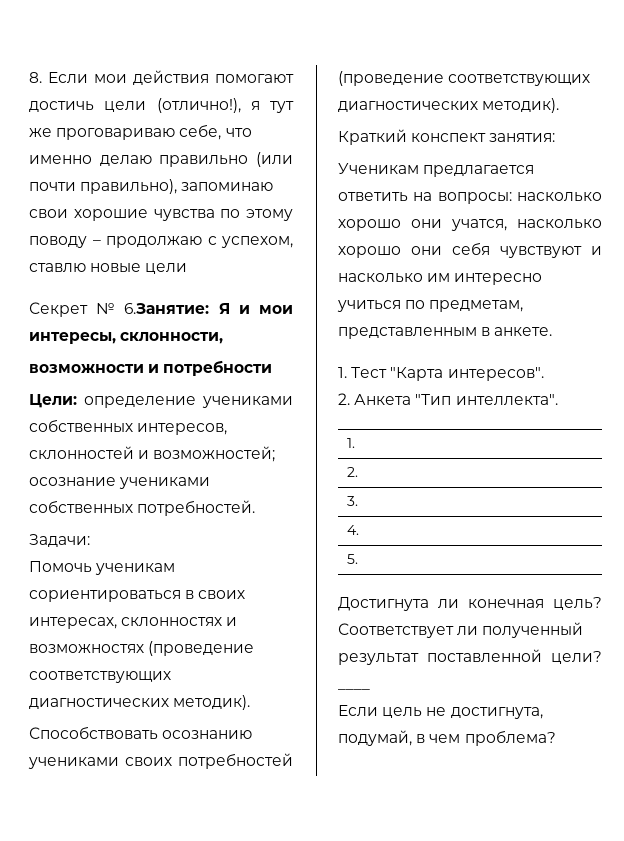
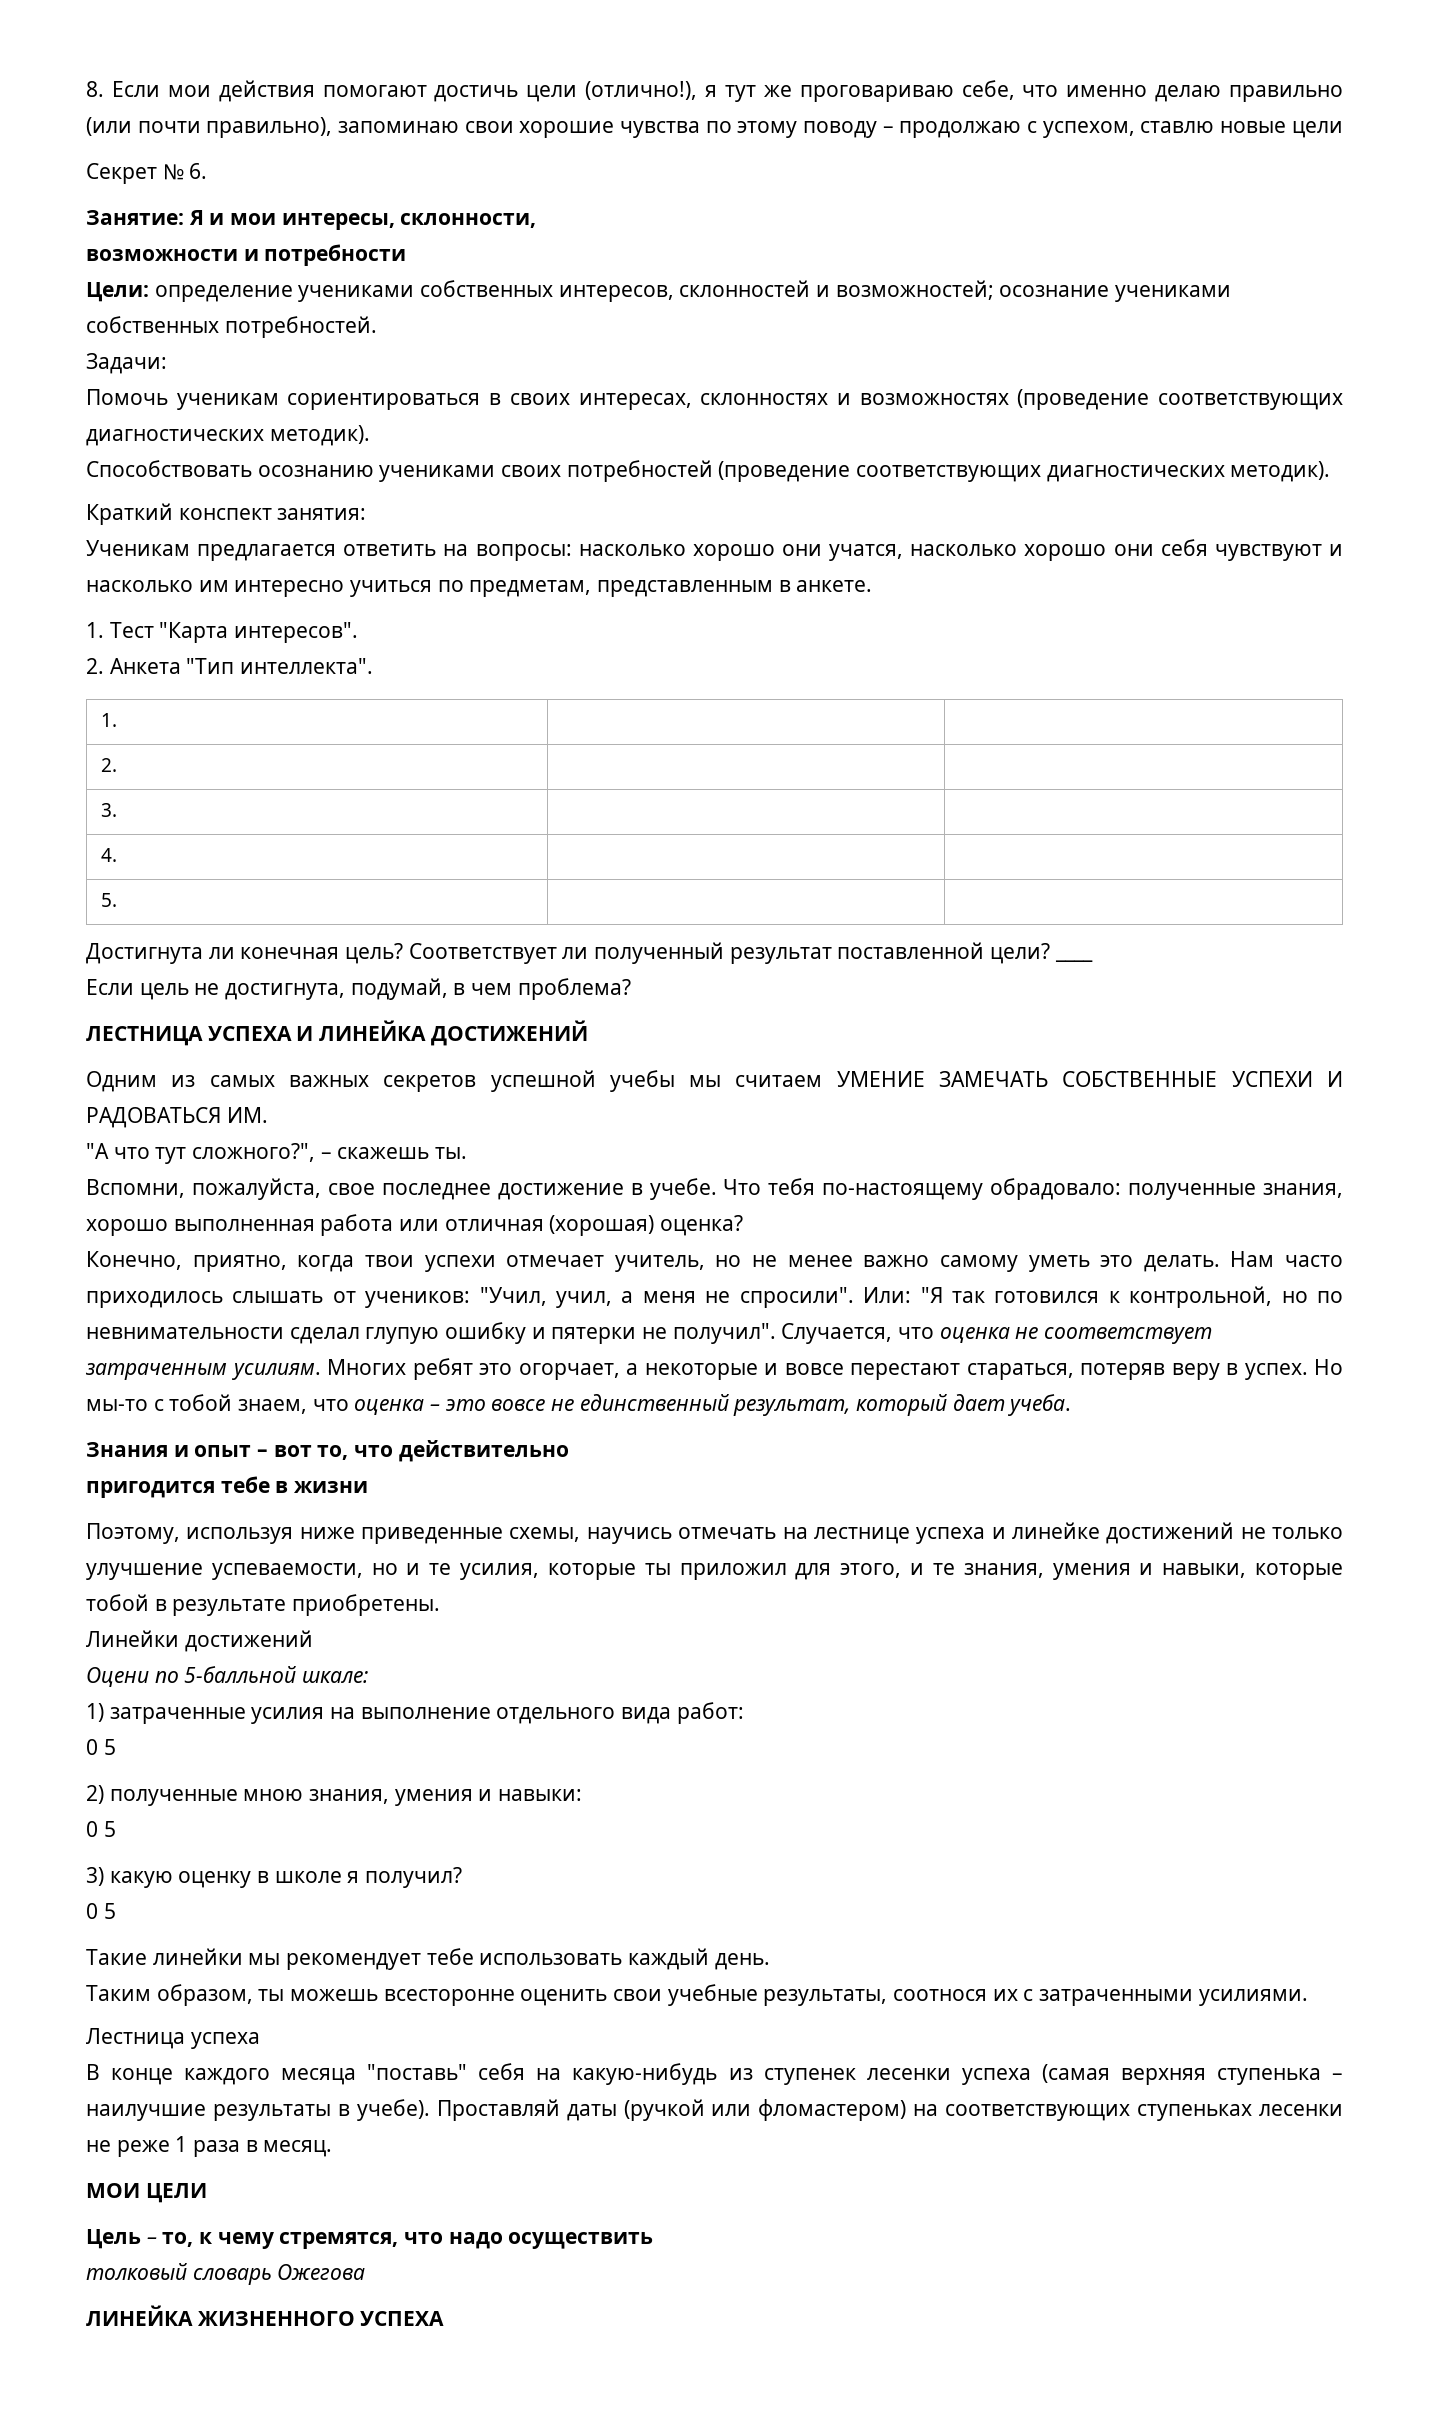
[124,303,210,314] 6.Занятие: -> [189,163,208,179] [86,210,184,225] 6. // Занятие:
(556, 738) none -> [86,1020,588,1046] [86,1070,1343,1092] [86,1107,268,1128] [86,1143,468,1164] [86,1178,1343,1200] [86,1214,744,1236] [86,1251,1343,1272] [86,1286,1343,1308] [86,1322,1213,1344] [85,1358,1343,1380] [86,1394,1072,1416] [86,1440,569,1462] [86,1476,369,1498] [86,1522,1344,1544] [86,1563,1344,1580] [86,1594,441,1616] [86,1630,313,1652] [86,1666,369,1687] [86,1702,744,1724] [86,1739,116,1755] [86,1785,583,1806] [86,1821,116,1837] [86,1867,463,1888] [86,1903,116,1919] [86,1948,770,1970] [86,1984,1308,2006] [86,2028,260,2049] [86,2063,1344,2085] [86,2099,1343,2121] [86,2136,333,2157] [86,2183,207,2203] [86,2229,654,2249] [86,2263,366,2285] [86,2305,445,2326] // ЛЕСТНИЦА УСПЕХА И ЛИНЕЙКА ДОСТИЖЕНИЙ // Одним из самых важных секретов успешной учебы мы считаем УМЕНИЕ ЗАМЕЧАТЬ СОБСТВЕННЫЕ УСПЕХИ И РАДОВАТЬСЯ ИМ. // "А что тут сложного?", – скажешь ты. // Вспомни, пожалуйста, свое последнее достижение в учебе. Что тебя по-настоящему обрадовало: полученные знания, хорошо выполненная работа или отличная (хорошая) оценка? // Конечно, приятно, когда твои успехи отмечает учитель, но не менее важно самому уметь это делать. Нам часто приходилось слышать от учеников: "Учил, учил, а меня не спросили". Или: "Я так готовился к контрольной, но по невнимательности сделал глупую ошибку и пятерки не получил". Случается, что оценка не соответствует затраченным усилиям. Многих ребят это огорчает, а некоторые и вовсе перестают стараться, потеряв веру в успех. Но мы-то с тобой знаем, что оценка – это вовсе не единственный результат, который дает учеба. // Знания и опыт – вот то, что действительно // пригодится тебе в жизни // Поэтому, используя ниже приведенные схемы, научись отмечать на лестнице успеха и линейке достижений не только улучшение успеваемости, но и те усилия, которые ты приложил для этого, и те знания, умения и навыки, которые тобой в результате приобретены. // Линейки достижений // Оцени по 5-балльной шкале: // 1) затраченные усилия на выполнение отдельного вида работ: // 0 5 // 2) полученные мною знания, умения и навыки: // 0 5 // 3) какую оценку в школе я получил? // 0 5 // Такие линейки мы рекомендует тебе использовать каждый день. // Таким образом, ты можешь всесторонне оценить свои учебные результаты, соотнося их с затраченными усилиями. // Лестница успеха // В конце каждого месяца "поставь" себя на какую-нибудь из ступенек лесенки успеха (самая верхняя ступенька – наилучшие результаты в учебе). Проставляй даты (ручкой или фломастером) на соответствующих ступеньках лесенки не реже 1 раза в месяц. // МОИ ЦЕЛИ // Цель – то, к чему стремятся, что надо осуществить // толковый словарь Ожегова // ЛИНЕЙКА ЖИЗНЕННОГО УСПЕХА

